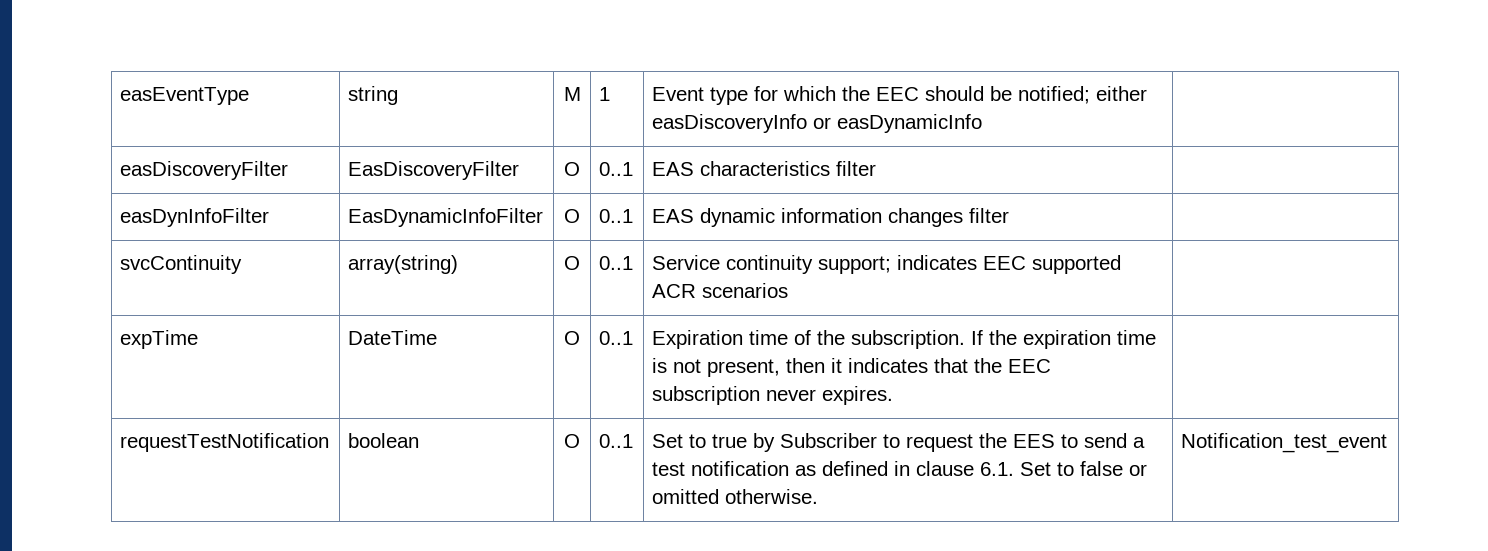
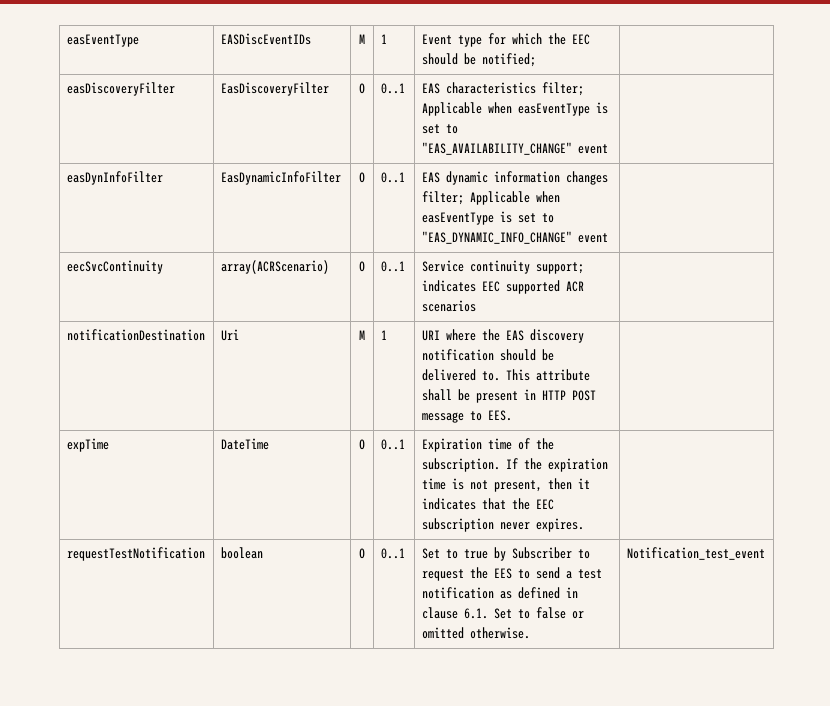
[348,86,399,105] string -> [220,33,311,45] EASDiscEventIDs
[1096,86,1148,101] [652,114,983,133] either easDiscoveryInfo or easDynamicInfo -> (536, 60) none
[836,161,877,176] filter -> [541,82,584,96] [421,102,608,116] [421,124,458,134] [421,142,608,155] filter; Applicable when easEventType is set to "EAS_AVAILABILITY_CHANGE" event
[969,208,1010,223] [120,255,243,274] [348,255,459,274] filter | // svcContinuity | array(string) -> [421,191,560,205] [421,211,554,225] [421,231,608,244] [66,260,163,274] [220,260,329,274] filter; Applicable when easEventType is set to "EAS_DYNAMIC_INFO_CHANGE" event | // eecSvcContinuity | array(ACRScenario)
(789, 290) none -> [66,329,205,341] [220,329,239,341] [359,330,365,340] [380,330,387,340] [421,329,584,343] [421,349,554,361] [421,369,590,381] [421,389,596,403] [421,410,512,423] // notificationDestination | Uri | M | 1 | URI where the EAS discovery notification should be delivered to. This attribute shall be present in HTTP POST message to EES. |

